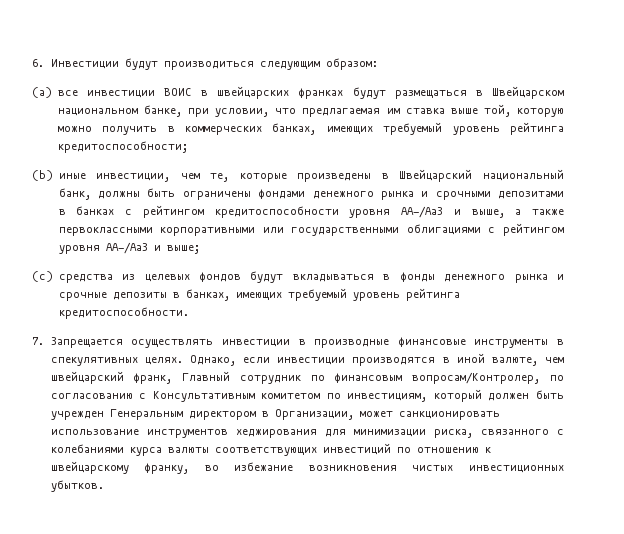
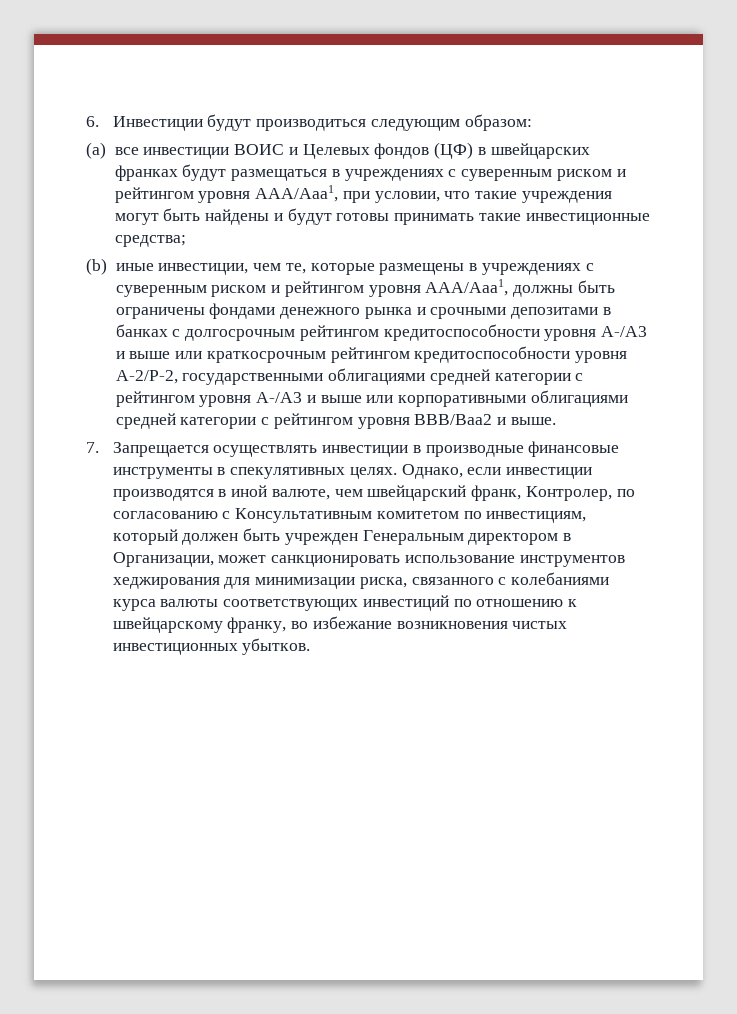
(193, 92) none -> [288,142,474,159] и Целевых фондов (ЦФ)
[492,86,565,99] [57,104,564,117] [57,122,564,135] [57,141,188,153] Швейцарском национальном банке, при условии, что предлагаемая им ставка выше той, которую можно получить в коммерческих банках, имеющих требуемый уровень рейтинга кредитоспособности; -> [344,169,626,181] [114,185,612,203] [114,208,650,225] [114,235,186,247] учреждениях с суверенным риском и рейтингом уровня AAA/Aaa1, при условии, что такие учреждения могут быть найдены и будут готовы принимать такие инвестиционные средства;
[297,169,564,182] [58,188,91,200] произведены в Швейцарский национальный банк, -> [379,263,594,275] [115,279,509,297] размещены в учреждениях с суверенным риском и рейтингом уровня AAA/Aaa1,
[142,205,565,218] [58,223,564,236] [58,242,200,254] [32,271,564,283] [58,288,460,301] [58,307,189,319] рейтингом кредитоспособности уровня AA-/Aa3 и выше, а также первоклассными корпоративными или государственными облигациями с рейтингом уровня AA-/Aa3 и выше; // (c) средства из целевых фондов будут вкладываться в фонды денежного рынка и срочные депозиты в банках, имеющих требуемый уровень рейтинга кредитоспособности. -> [185,324,648,341] [115,346,628,363] [115,368,584,385] [115,390,628,407] [115,413,556,429] долгосрочным рейтингом кредитоспособности уровня A-/A3 и выше или краткосрочным рейтингом кредитоспособности уровня A-2/P-2, государственными облигациями средней категории с рейтингом уровня A-/A3 и выше или корпоративными облигациями средней категории с рейтингом уровня BBB/Baa2 и выше.
[182,371,541,384] Главный сотрудник по финансовым вопросам/Контролер, -> [525,486,612,501] Контролер,

